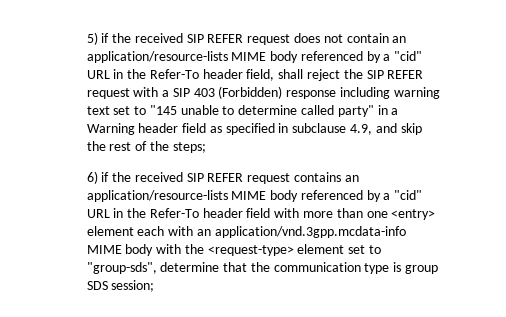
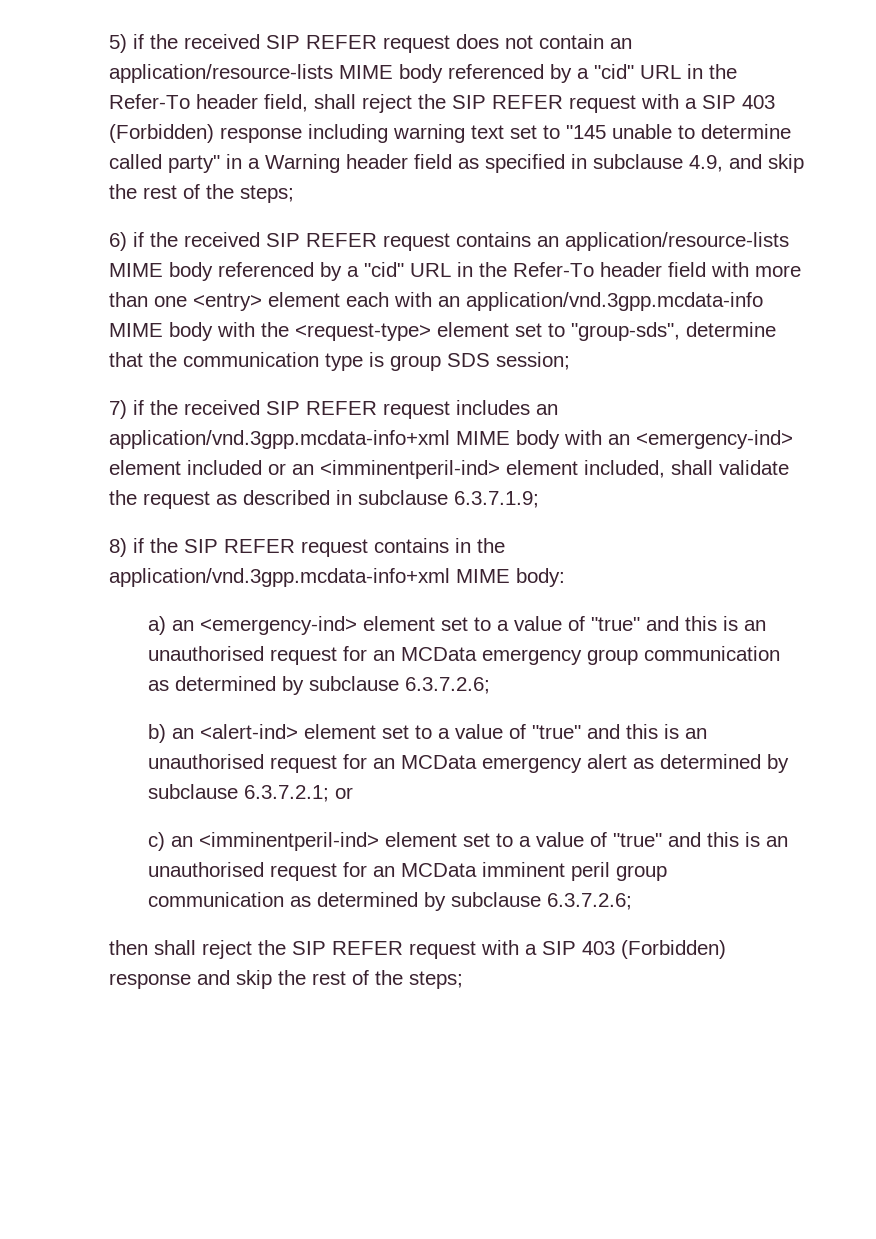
(155, 286) none -> [108,400,558,419] [108,430,793,449] [108,460,789,479] [108,490,539,509] [108,538,505,557] [108,568,565,587] [147,616,766,635] [147,646,780,665] [147,676,490,695] [147,724,707,743] [147,754,789,773] [147,784,353,802] [147,832,788,851] [147,862,667,881] [147,892,632,911] [108,940,726,959] [108,970,463,989] // 7) if the received SIP REFER request includes an application/vnd.3gpp.mcdata-info+xml MIME body with an <emergency-ind> element included or an <imminentperil-ind> element included, shall validate the request as described in subclause 6.3.7.1.9; // 8) if the SIP REFER request contains in the application/vnd.3gpp.mcdata-info+xml MIME body: // a) an <emergency-ind> element set to a value of "true" and this is an unauthorised request for an MCData emergency group communication as determined by subclause 6.3.7.2.6; // b) an <alert-ind> element set to a value of "true" and this is an unauthorised request for an MCData emergency alert as determined by subclause 6.3.7.2.1; or // c) an <imminentperil-ind> element set to a value of "true" and this is an unauthorised request for an MCData imminent peril group communication as determined by subclause 6.3.7.2.6; // then shall reject the SIP REFER request with a SIP 403 (Forbidden) response and skip the rest of the steps;

